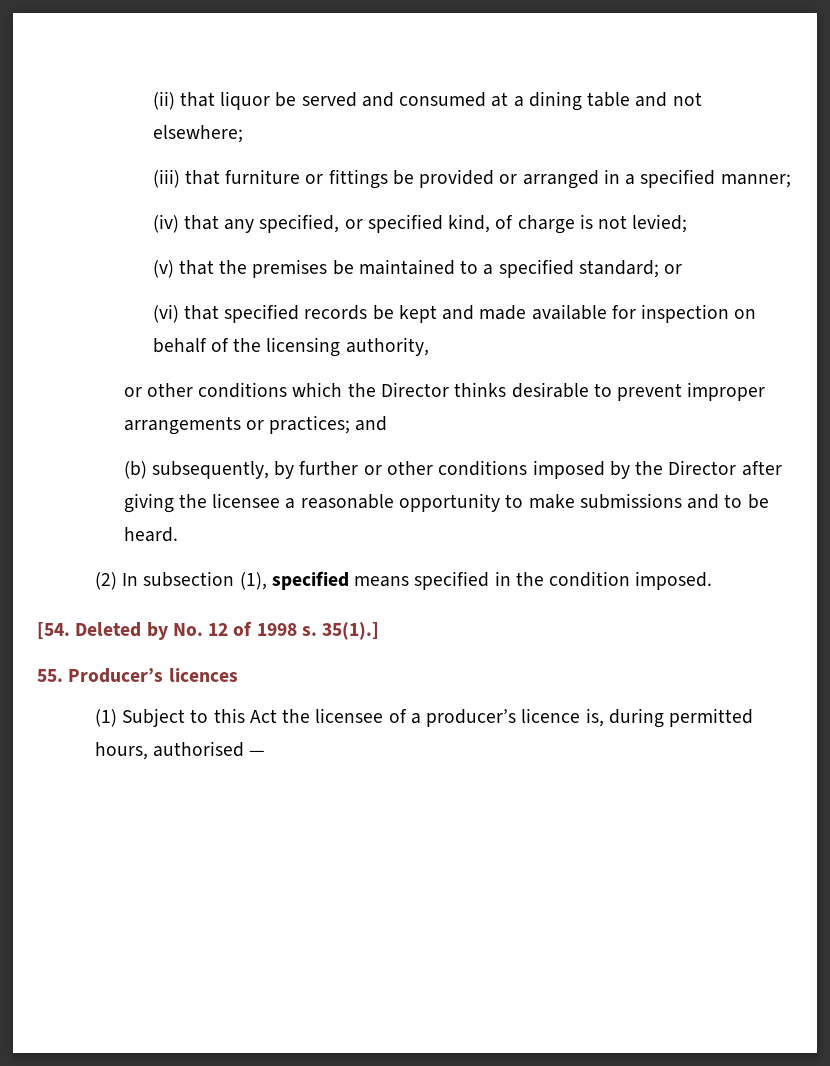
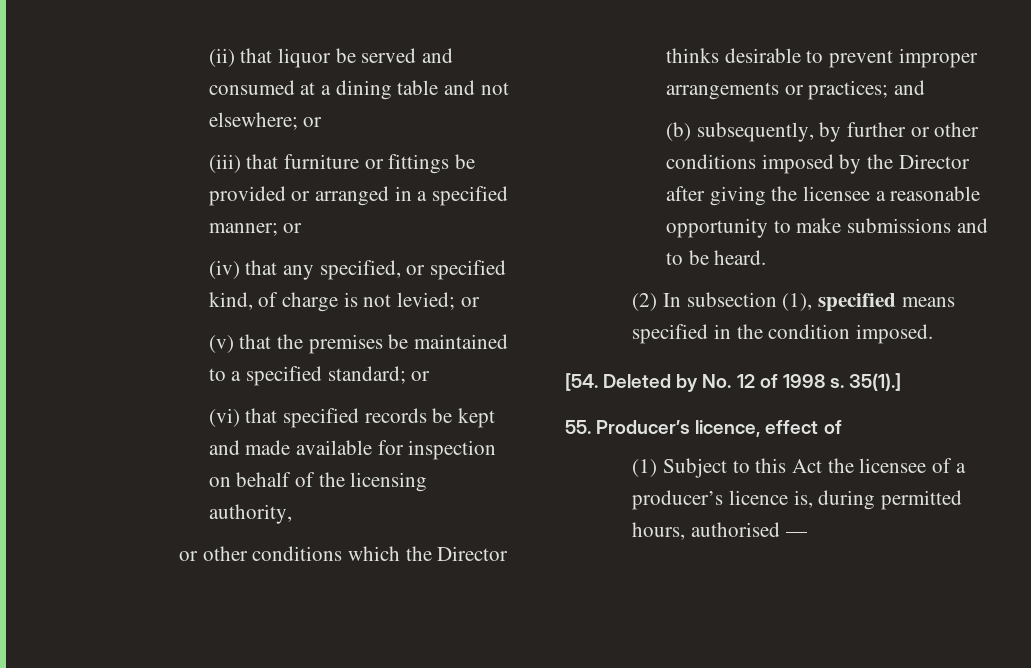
(243, 134) none -> [303,117,323,127] or
(791, 181) none -> [283,223,303,233] or
(688, 223) none -> [460,297,480,307] or
[168,668,238,682] licences -> [695,420,842,437] licence, effect of

